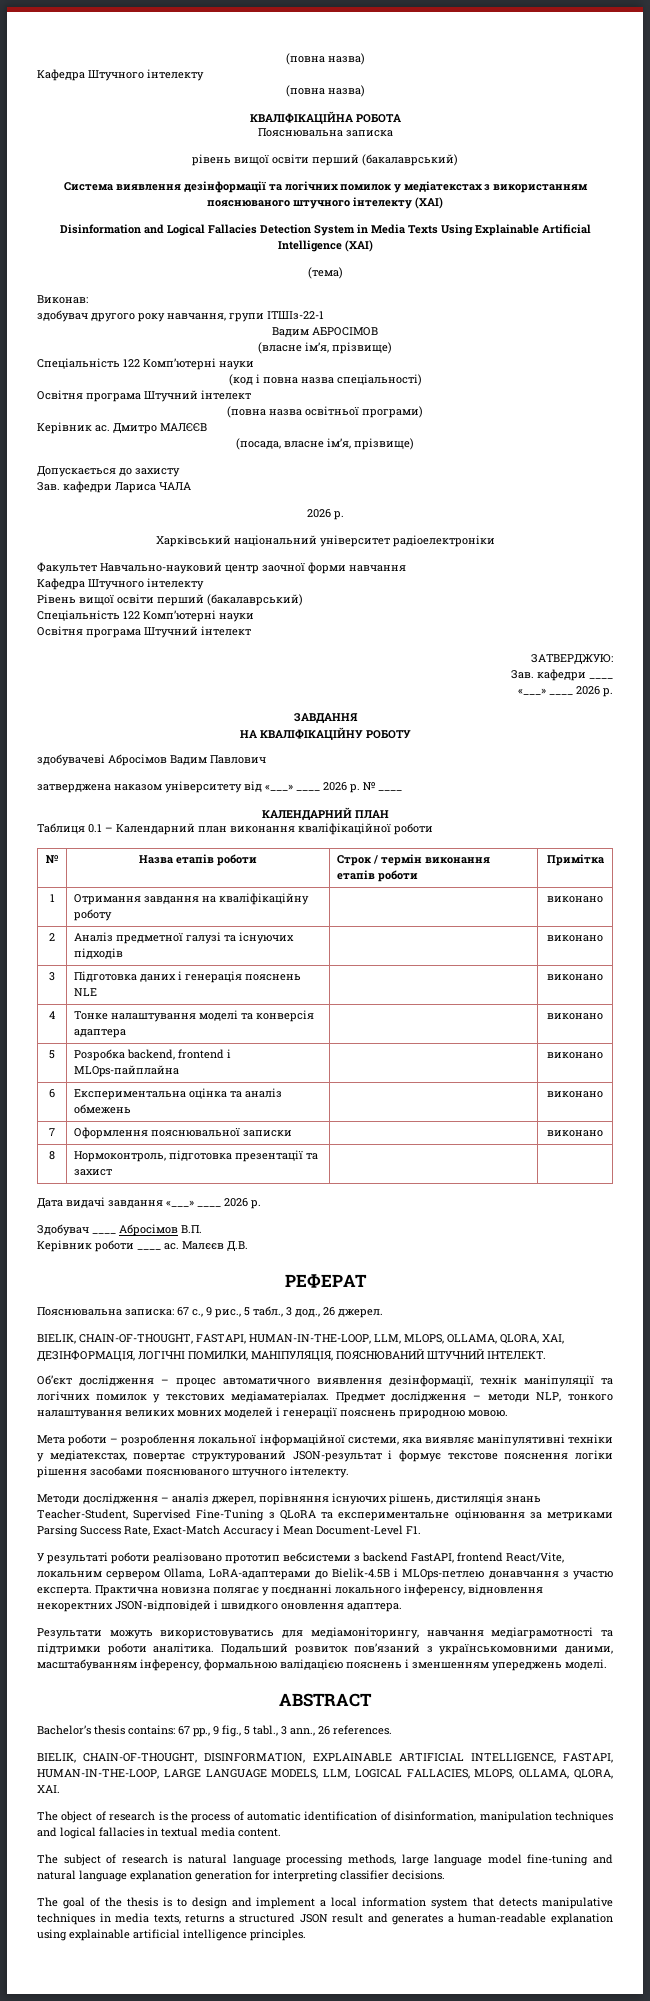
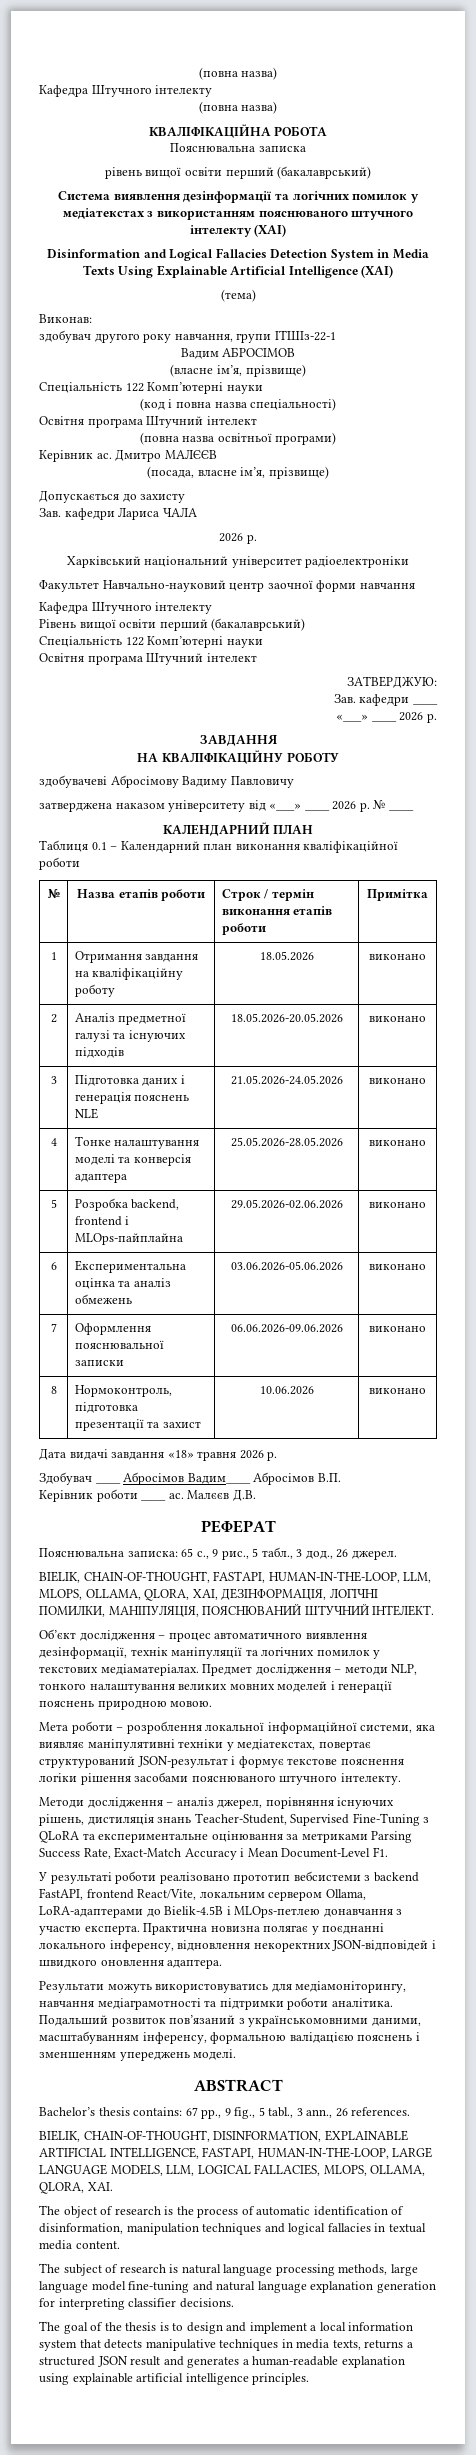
[108,754,266,766] Абросімов Вадим Павлович -> [110,775,294,788] Абросімову Вадиму Павловичу
(113, 915) none -> [259,951,314,961] 18.05.2026
(124, 953) none -> [230,1013,343,1023] 18.05.2026-20.05.2026
(98, 992) none -> [230,1075,343,1085] 21.05.2026-24.05.2026
(127, 1033) none -> [230,1137,343,1147] 25.05.2026-28.05.2026
(180, 1071) none -> [230,1199,343,1209] 29.05.2026-02.06.2026
(132, 1109) none -> [230,1261,343,1271] 03.06.2026-05.06.2026
(293, 1133) none -> [230,1324,343,1333] 06.06.2026-09.06.2026
(113, 1172) | -> [259,1386,314,1395] [369,1388,426,1394] 10.06.2026 | виконано
[166,1200,221,1207] «___» ____ -> [167,1450,237,1461] «18» травня
(178, 1230) none -> [187,1472,315,1485] Вадим____ Абросімов
[177,1307,189,1316] 67 -> [181,1548,194,1557] 65

